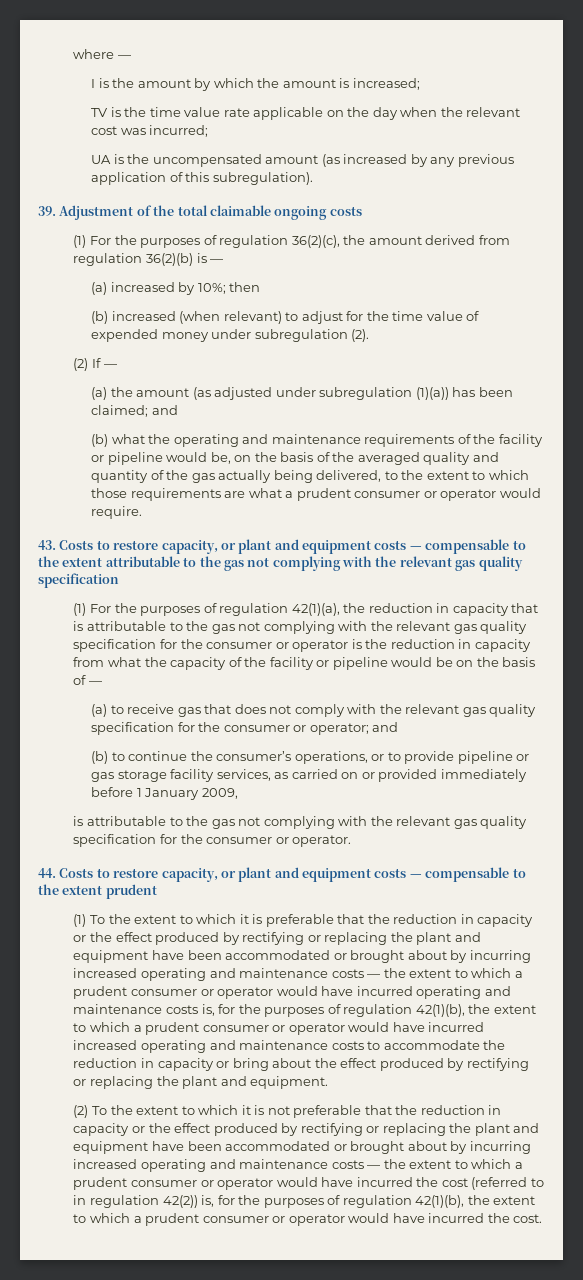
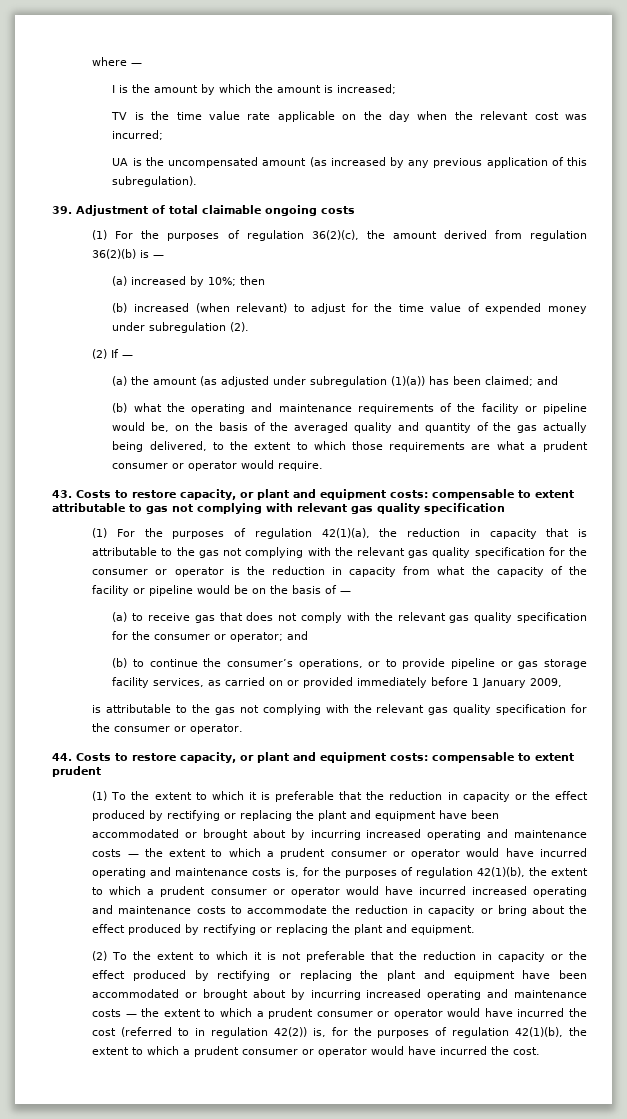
[153,205,175,216] the -> (165, 209) none
[374,539,526,554] [38,556,59,567] costs — compensable to the -> [390,489,531,500] costs: compensable to
[199,556,397,571] the gas not complying with the -> [146,503,293,514] gas not complying with
[374,867,526,882] [38,884,59,895] costs — compensable to the -> [390,752,531,763] costs: compensable to

